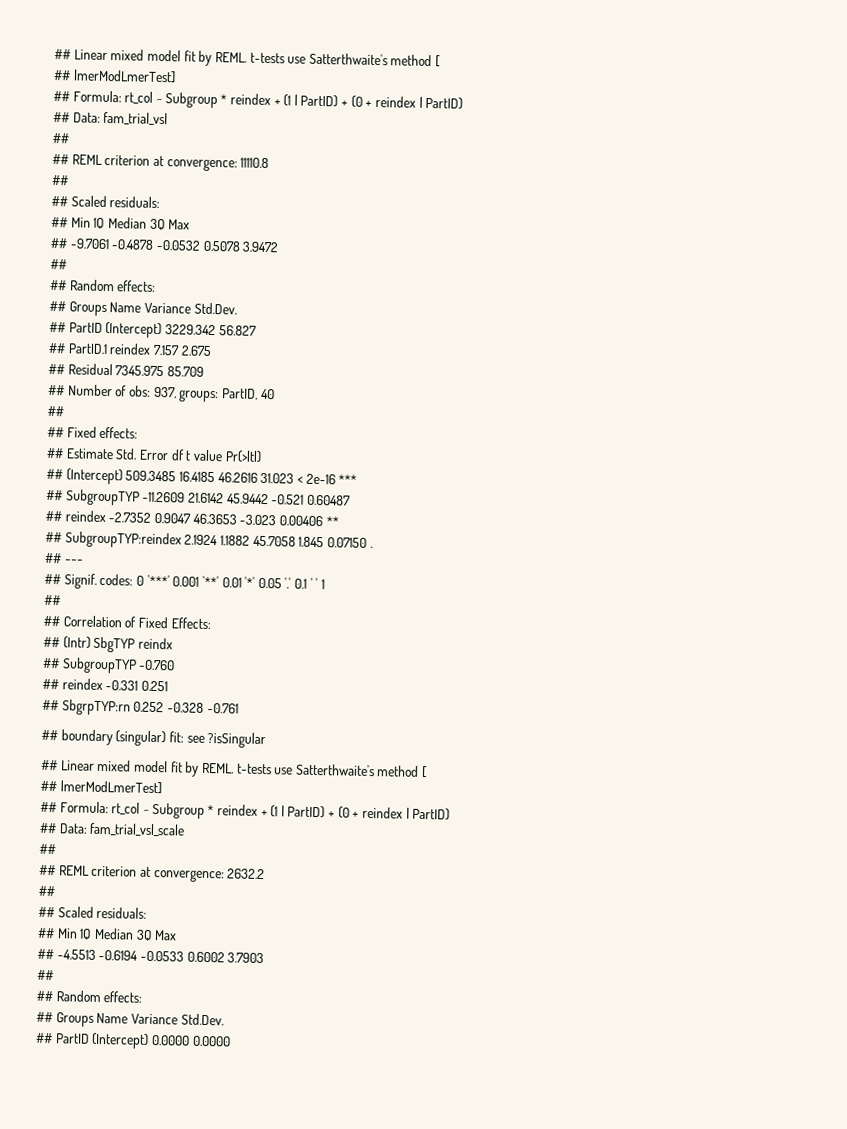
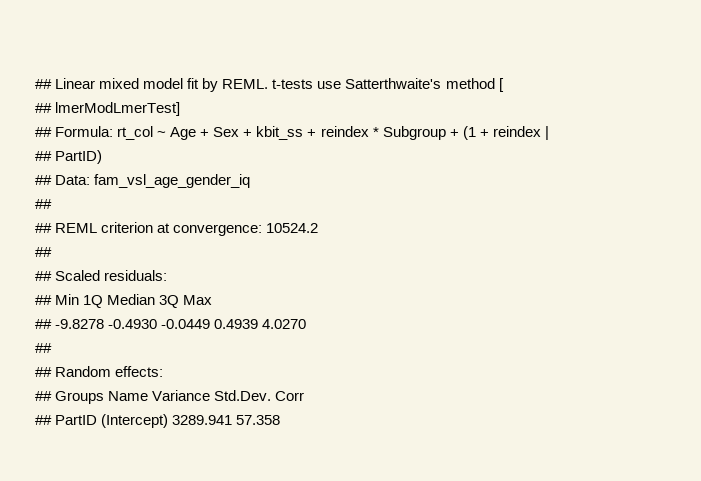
[164,92,464,110] [53,111,169,126] [52,133,69,144] [52,154,270,172] Subgroup * reindex + (1 | PartID) + (0 + reindex | PartID) // ## Data: fam_trial_vsl // ## // ## REML criterion at convergence: 11110.8 -> [170,126,549,140] [35,150,103,164] [35,174,251,188] [35,199,52,209] [35,222,319,236] Age + Sex + kbit_ss + reindex * Subgroup + (1 + reindex | // ## PartID) // ## Data: fam_vsl_age_gender_iq // ## // ## REML criterion at convergence: 10524.2
[69,238,279,253] [50,258,67,270] [50,279,157,292] [49,300,237,317] [49,321,257,339] [48,342,212,356] [48,363,204,377] [48,384,275,403] [47,405,64,417] [47,426,139,439] [46,447,262,463] [46,468,358,485] [46,489,351,506] [45,510,339,527] [45,531,373,549] [44,552,84,564] [44,573,325,590] [44,594,61,606] [43,615,211,630] [43,636,173,653] [43,657,176,674] [42,678,168,692] [42,699,239,716] [41,729,267,749] [41,759,428,779] [40,780,162,795] [40,801,451,821] [39,822,186,837] [39,843,56,855] [39,864,266,883] [38,885,55,897] [38,906,148,919] [37,927,178,941] [37,948,265,964] [37,969,54,981] [36,990,143,1003] [36,1011,224,1027] [35,1032,231,1049] -9.7061 -0.4878 -0.0532 0.5078 3.9472 // ## // ## Random effects: // ## Groups Name Variance Std.Dev. // ## PartID (Intercept) 3229.342 56.827 // ## PartID.1 reindex 7.157 2.675 // ## Residual 7345.975 85.709 // ## Number of obs: 937, groups: PartID, 40 // ## // ## Fixed effects: // ## Estimate Std. Error df t value Pr(>|t|) // ## (Intercept) 509.3485 16.4185 46.2616 31.023 < 2e-16 *** // ## SubgroupTYP -11.2609 21.6142 45.9442 -0.521 0.60487 // ## reindex -2.7352 0.9047 46.3653 -3.023 0.00406 ** // ## SubgroupTYP:reindex 2.1924 1.1882 45.7058 1.845 0.07150 . // ## --- // ## Signif. codes: 0 '***' 0.001 '**' 0.01 '*' 0.05 '.' 0.1 ' ' 1 // ## // ## Correlation of Fixed Effects: // ## (Intr) SbgTYP reindx // ## SubgroupTYP -0.760 // ## reindex -0.331 0.251 // ## SbgrpTYP:rn 0.252 -0.328 -0.761 // ## boundary (singular) fit: see ?isSingular // ## Linear mixed model fit by REML. t-tests use Satterthwaite's method [ // ## lmerModLmerTest] // ## Formula: rt_col ~ Subgroup * reindex + (1 | PartID) + (0 + reindex | PartID) // ## Data: fam_trial_vsl_scale // ## // ## REML criterion at convergence: 2632.2 // ## // ## Scaled residuals: // ## Min 1Q Median 3Q Max // ## -4.5513 -0.6194 -0.0533 0.6002 3.7903 // ## // ## Random effects: // ## Groups Name Variance Std.Dev. // ## PartID (Intercept) 0.0000 0.0000 -> [55,319,307,329] [35,343,52,353] [35,366,164,377] [35,390,305,404] [35,414,281,428] -9.8278 -0.4930 -0.0449 0.4939 4.0270 // ## // ## Random effects: // ## Groups Name Variance Std.Dev. Corr // ## PartID (Intercept) 3289.941 57.358

